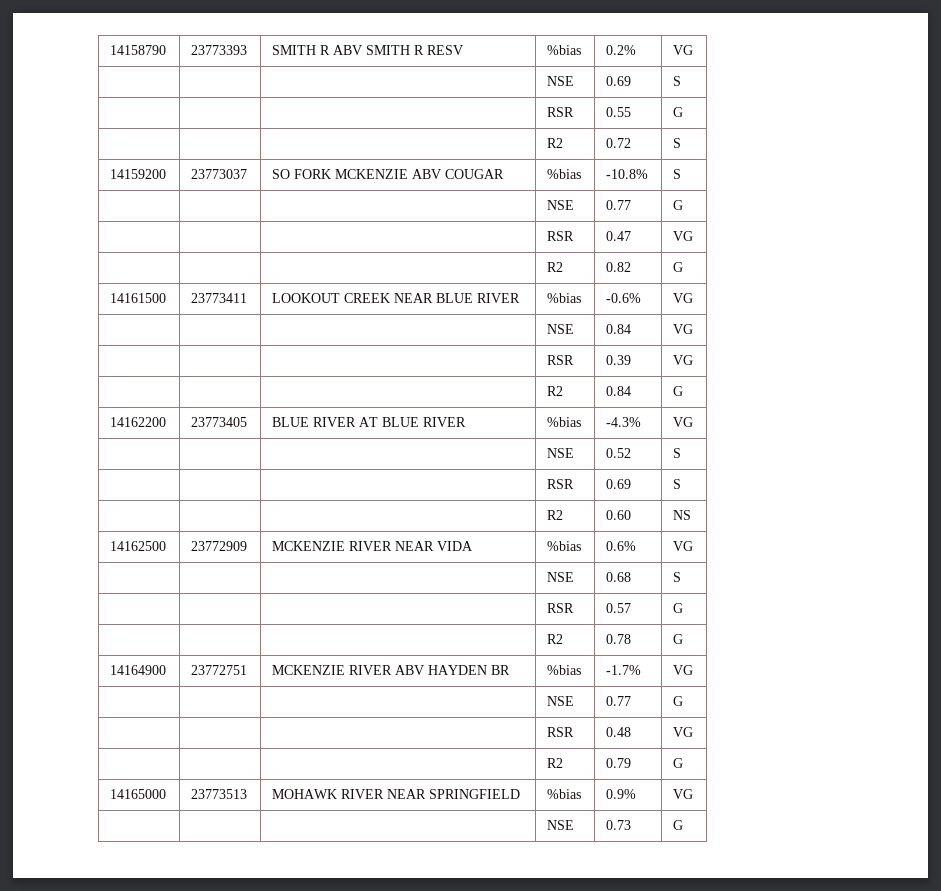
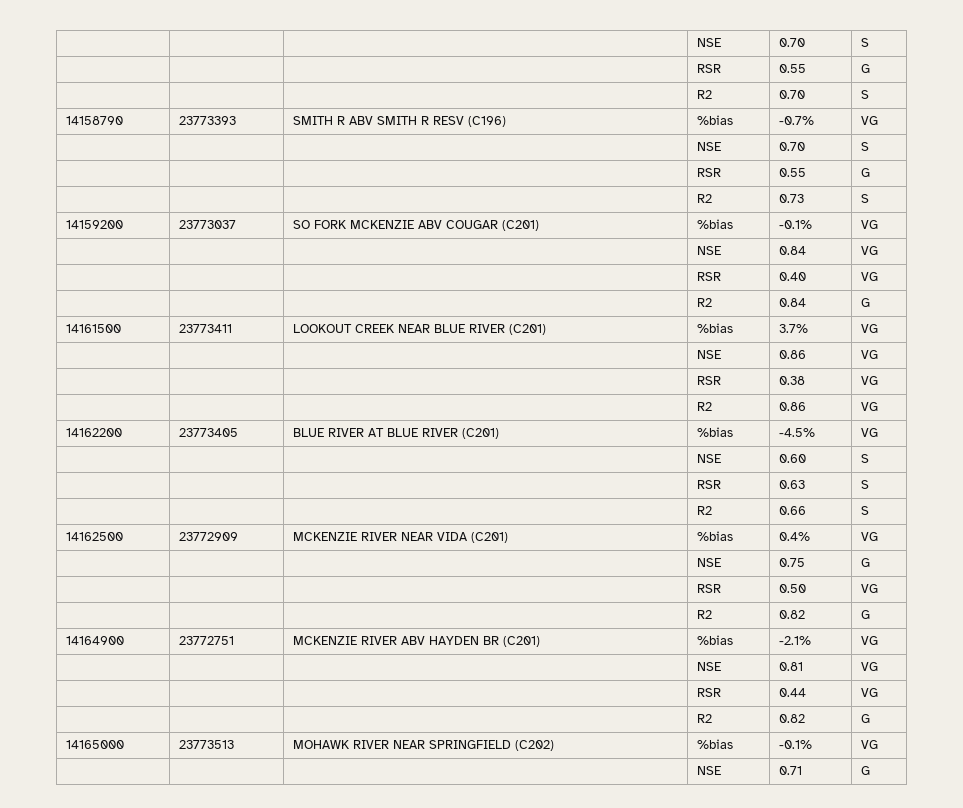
[110,45,167,55] [191,45,248,55] [272,45,464,55] [547,45,582,55] [606,45,637,55] [673,45,694,55] [547,76,575,86] [606,76,632,86] [673,76,682,86] [547,107,575,117] [606,107,632,117] [673,107,684,117] [547,138,564,148] [606,138,632,148] 14158790 | 23773393 | SMITH R ABV SMITH R RESV | %bias | 0.2% | VG // | | | NSE | 0.69 | S // | | | RSR | 0.55 | G // | | | R2 | 0.72 -> [697,38,722,47] [779,38,806,47] [861,38,870,47] [697,64,722,73] [779,64,807,73] [861,64,871,73] [697,90,713,99] [779,90,806,99] [861,90,870,99] [66,116,124,125] [179,116,237,125] [293,116,507,127] [697,115,734,125] [779,116,815,125] [861,116,879,125] [697,142,722,151] [779,142,806,151] [861,142,870,151] [697,168,722,177] [779,168,807,177] [861,168,871,177] [697,194,713,203] [779,194,805,203] | | | NSE | 0.70 | S // | | | RSR | 0.55 | G // | | | R2 | 0.70 | S // 14158790 | 23773393 | SMITH R ABV SMITH R RESV (C196) | %bias | -0.7% | VG // | | | NSE | 0.70 | S // | | | RSR | 0.55 | G // | | | R2 | 0.73
[547,169,582,179] [606,169,649,179] [673,169,682,179] [547,200,575,210] [606,200,632,210] [673,200,684,210] [547,231,575,241] [606,231,632,241] [673,231,694,241] [547,262,564,272] [606,262,632,272] [673,262,684,272] [110,293,167,303] [191,293,248,303] [272,293,521,303] [547,293,582,303] [606,293,642,303] | %bias | -10.8% | S // | | | NSE | 0.77 | G // | | | RSR | 0.47 | VG // | | | R2 | 0.82 | G // 14161500 | 23773411 | LOOKOUT CREEK NEAR BLUE RIVER | %bias | -0.6% -> [502,220,540,231] [697,219,734,229] [779,220,813,229] (C201) | %bias | -0.1%
[606,355,632,365] 0.39 -> [779,272,807,281] 0.40
(684, 391) none -> [66,324,122,333] [179,324,233,333] [293,324,547,335] [697,323,734,333] [779,324,809,333] [861,324,879,333] [697,350,722,359] [779,350,807,359] [861,350,879,359] [697,376,722,385] [779,376,806,385] [861,376,879,385] [697,402,713,411] [779,402,807,411] [861,402,879,411] // 14161500 | 23773411 | LOOKOUT CREEK NEAR BLUE RIVER (C201) | %bias | 3.7% | VG // | | | NSE | 0.86 | VG // | | | RSR | 0.38 | VG // | | | R2 | 0.86 | VG
[547,417,582,427] [606,417,642,427] [673,417,694,427] [547,448,575,458] [606,448,632,458] [673,448,682,458] [547,479,575,489] [606,479,632,489] | %bias | -4.3% | VG // | | | NSE | 0.52 | S // | | | RSR | 0.69 -> [462,428,500,439] [697,427,734,437] [779,428,816,437] [861,428,879,437] [697,454,722,463] [779,454,807,463] [861,454,870,463] [697,480,722,489] [779,480,806,489] (C201) | %bias | -4.5% | VG // | | | NSE | 0.60 | S // | | | RSR | 0.63
[606,510,632,520] [673,510,692,520] 0.60 | NS -> [779,506,807,515] [861,506,870,515] 0.66 | S
[547,541,582,551] [606,541,637,551] [673,541,694,551] [547,572,575,582] [606,572,632,582] [673,572,682,582] [547,603,575,613] [606,603,632,613] [673,603,684,613] [547,634,564,644] [606,634,632,644] | %bias | 0.6% | VG // | | | NSE | 0.68 | S // | | | RSR | 0.57 | G // | | | R2 | 0.78 -> [471,532,509,543] [697,531,734,541] [779,532,811,541] [861,532,879,541] [697,558,722,567] [779,558,806,567] [861,558,871,567] [697,584,722,593] [779,584,807,593] [861,584,879,593] [697,610,713,619] [779,610,806,619] (C201) | %bias | 0.4% | VG // | | | NSE | 0.75 | G // | | | RSR | 0.50 | VG // | | | R2 | 0.82
[547,665,582,675] [606,665,642,675] [673,665,694,675] [547,696,575,706] [606,696,632,706] [673,696,684,706] [547,727,575,737] [606,727,632,737] [673,727,694,737] [547,758,564,768] [606,758,632,768] | %bias | -1.7% | VG // | | | NSE | 0.77 | G // | | | RSR | 0.48 | VG // | | | R2 | 0.79 -> [503,636,541,647] [697,635,734,645] [779,636,812,645] [861,636,879,645] [697,662,722,671] [779,662,804,671] [861,662,879,671] [697,688,722,697] [779,688,807,697] [861,688,879,697] [697,714,713,723] [779,714,806,723] (C201) | %bias | -2.1% | VG // | | | NSE | 0.81 | VG // | | | RSR | 0.44 | VG // | | | R2 | 0.82
[547,789,582,799] [606,789,637,799] [673,789,694,799] [547,820,575,830] [606,820,632,830] | %bias | 0.9% | VG // | | | NSE | 0.73 -> [515,740,555,751] [697,739,734,749] [779,740,813,749] [861,740,879,749] [697,766,722,775] [779,766,803,775] (C202) | %bias | -0.1% | VG // | | | NSE | 0.71

